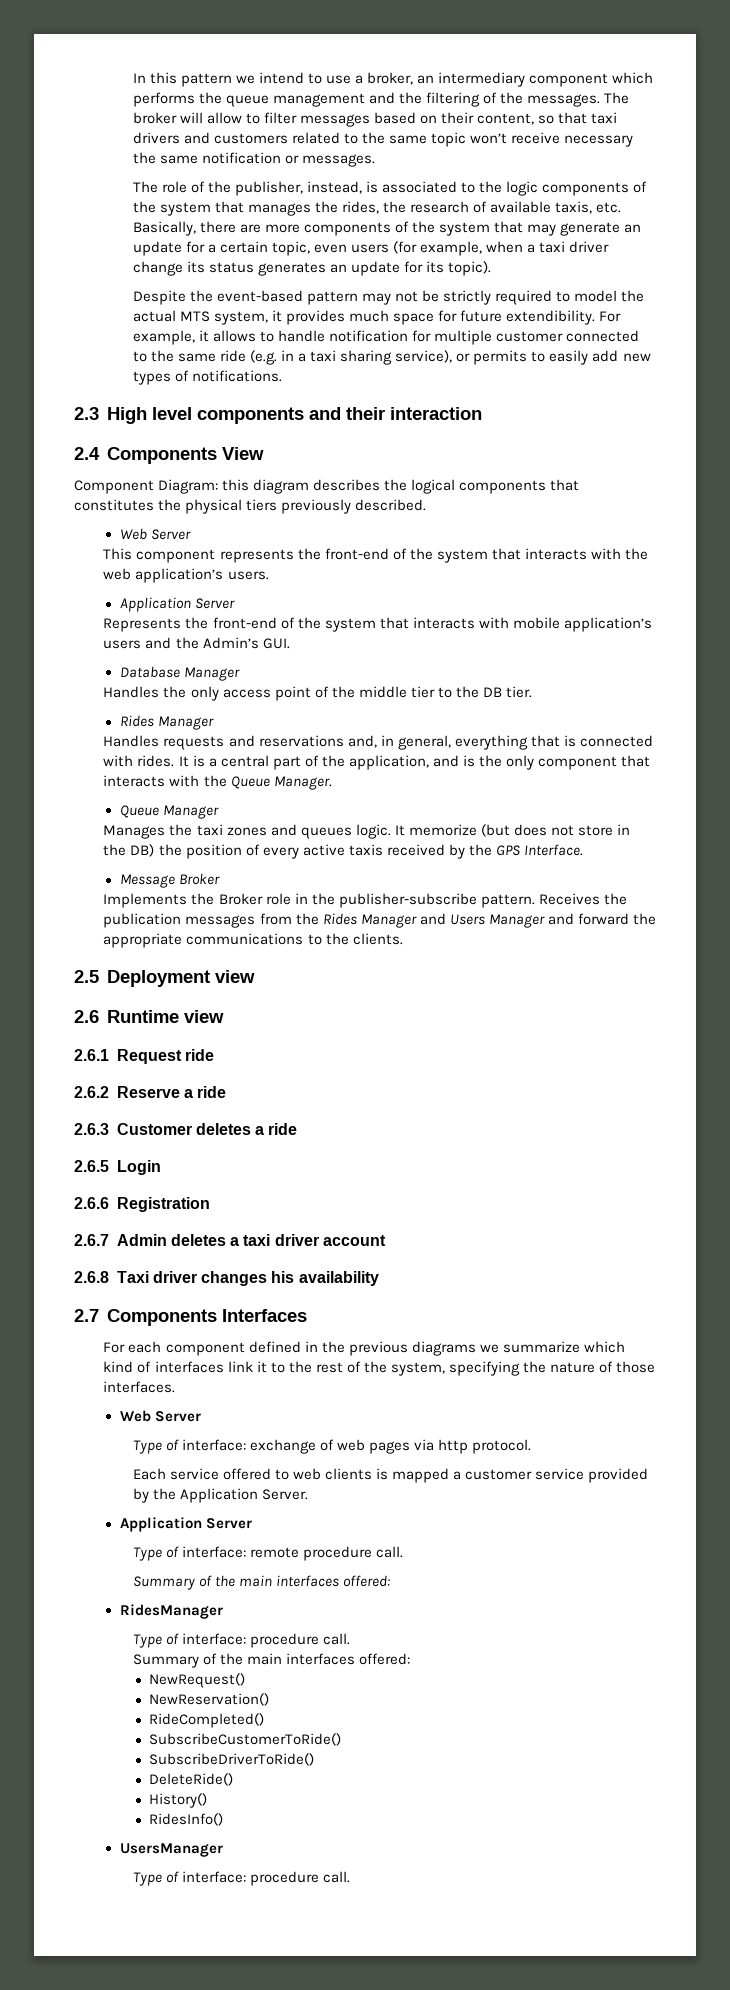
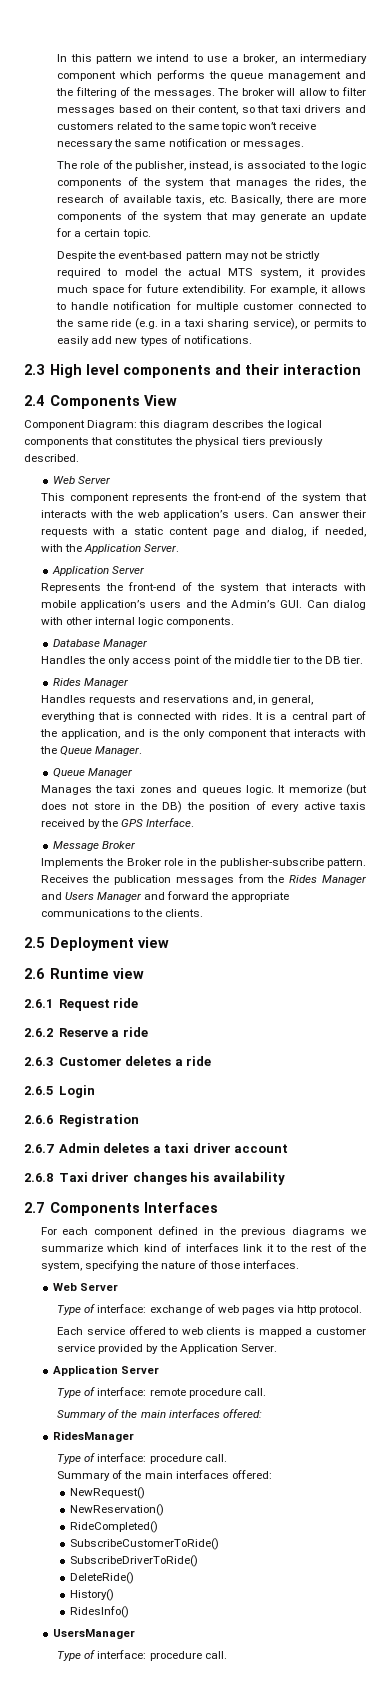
[271,241,610,256] [132,261,492,276] topic, even users (for example, when a taxi driver change its status generates an update for its topic). -> [122,229,151,239] topic.
(269, 575) none -> [272,510,366,518] [40,526,367,537] [40,544,179,554] Can answer their requests with a static content page and dialog, if needed, with the Application Server.
(290, 643) none -> [306,600,366,610] [40,617,235,627] Can dialog with other internal logic components.

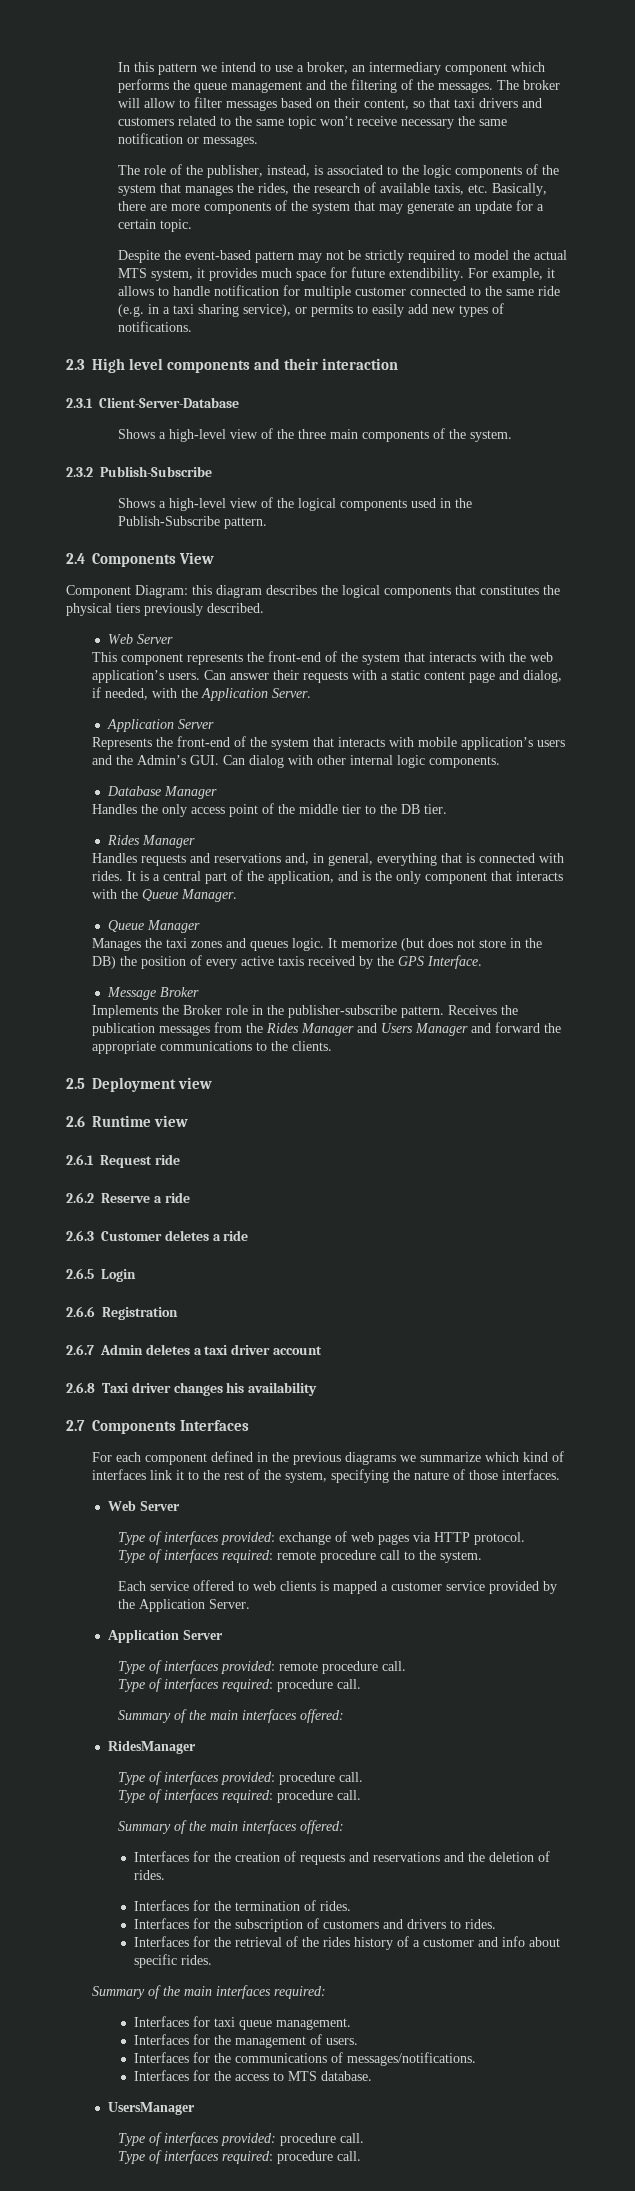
(361, 369) none -> [66,397,239,408] [118,428,513,442] [66,466,212,477] [118,497,473,511] [118,516,268,529] // 2.3.1 Client-Server-Database // Shows a high-level view of the three main components of the system. // 2.3.2 Publish-Subscribe // Shows a high-level view of the logical components used in the Publish-Subscribe pattern.
[97,1304,147,1313] interface: -> [164,1531,276,1545] interfaces provided:
[297,1305,317,1315] http -> [434,1532,471,1542] HTTP
(363, 1310) none -> [118,1549,483,1563] // Type of interfaces required: remote procedure call to the system.
[97,1387,147,1396] interface: -> [164,1660,276,1674] interfaces provided:
(266, 1392) none -> [118,1678,362,1692] // Type of interfaces required: procedure call.
[97,1453,227,1464] [57,1470,272,1481] [69,1487,145,1499] [69,1504,164,1516] [69,1521,158,1533] [69,1538,219,1550] [69,1555,198,1567] [69,1572,134,1584] [69,1589,114,1601] [69,1606,129,1618] interface: procedure call. // Summary of the main interfaces offered: // NewRequest() // NewReservation() // RideCompleted() // SubscribeCustomerToRide() // SubscribeDriverToRide() // DeleteRide() // History() // RidesInfo() -> [164,1771,364,1785] [118,1789,362,1803] [118,1820,345,1834] [133,1851,550,1865] [133,1870,165,1880] [133,1900,351,1911] [133,1918,496,1932] [133,1936,560,1950] [133,1954,212,1968] [92,1985,327,1999] [133,2016,351,2030] [133,2034,358,2048] [133,2052,476,2066] [133,2070,372,2081] interfaces provided: procedure call. // Type of interfaces required: procedure call. // Summary of the main interfaces offered: // Interfaces for the creation of requests and reservations and the deletion of rides. // Interfaces for the termination of rides. // Interfaces for the subscription of customers and drivers to rides. // Interfaces for the retrieval of the rides history of a customer and info about specific rides. // Summary of the main interfaces required: // Interfaces for taxi queue management. // Interfaces for the management of users. // Interfaces for the communications of messages/notifications. // Interfaces for the access to MTS database.
[97,1650,227,1661] interface: procedure call. -> [164,2132,365,2146] [118,2150,362,2164] interfaces provided: procedure call. // Type of interfaces required: procedure call.

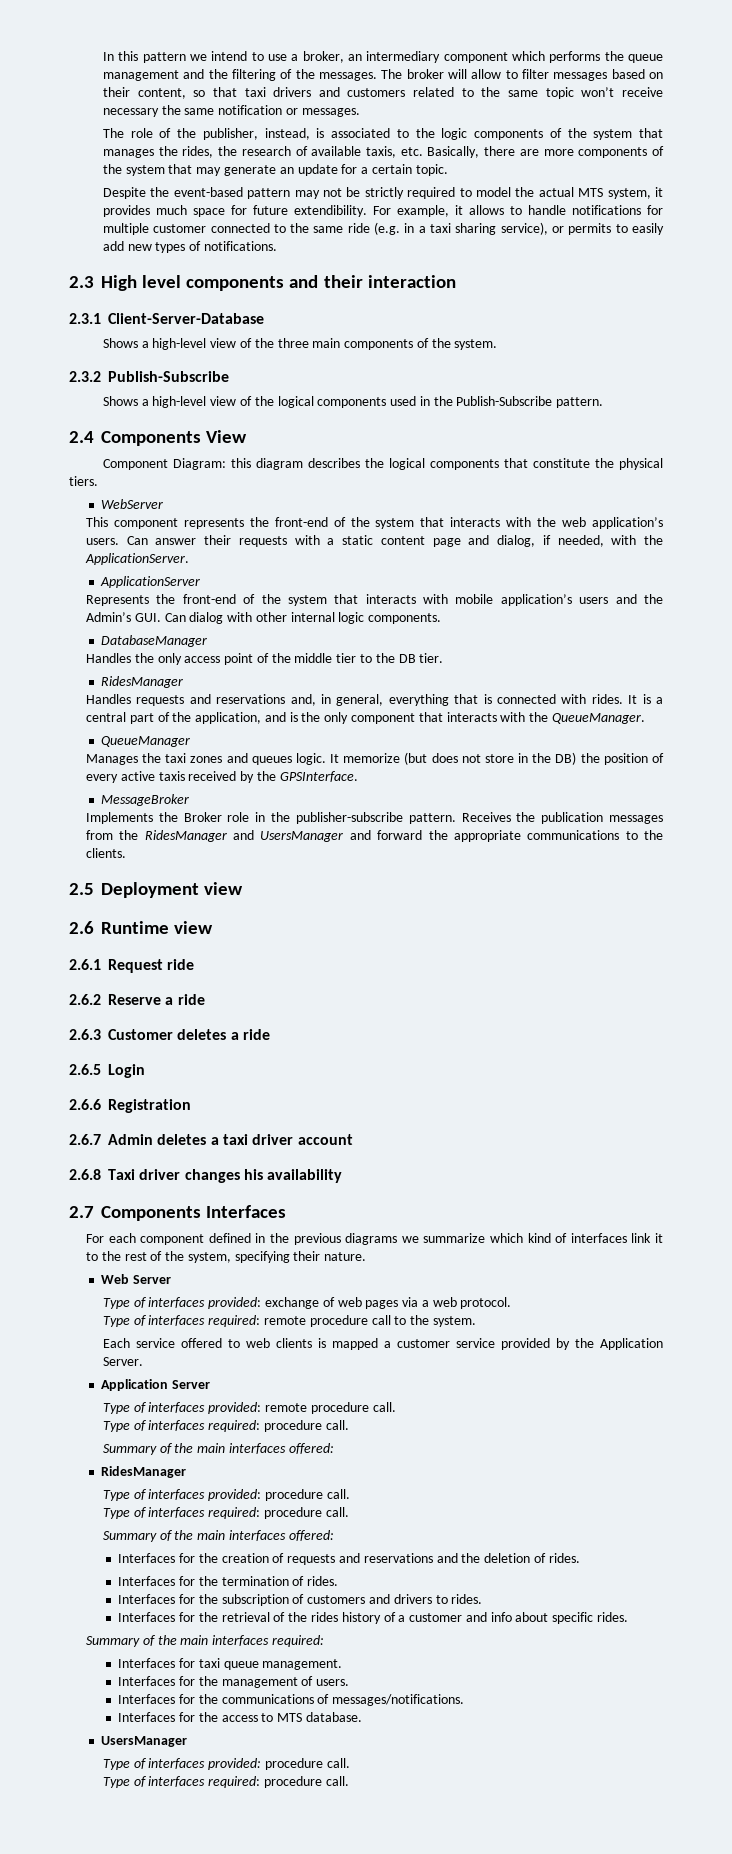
[214,285,280,296] notification -> [571,205,641,215] notifications
[480,585,539,595] constitutes -> [533,458,591,468] constitute
[116,603,264,616] [107,634,173,644] tiers previously described. // Web Server -> [69,476,98,486] [101,499,164,509] tiers. // WebServer
[201,688,312,701] [106,719,214,732] Application Server. // Application Server -> [84,553,189,565] [100,576,201,588] ApplicationServer. // ApplicationServer
[106,786,217,799] Database Manager -> [101,635,208,647] DatabaseManager
[106,835,195,848] Rides Manager -> [101,676,184,688] RidesManager
[142,889,238,902] [107,920,200,933] Queue Manager. // Queue Manager -> [551,713,645,724] [101,736,191,747] QueueManager. // QueueManager
[398,955,483,969] [106,987,199,1000] GPS Interface. // Message Broker -> [279,771,358,782] [101,794,190,806] GPSInterface. // MessageBroker
[266,1023,469,1036] Rides Manager and Users Manager -> [144,830,344,842] RidesManager and UsersManager
[393,1469,561,1480] the nature of those interfaces. -> [293,1251,367,1261] their nature.
[434,1532,471,1542] HTTP -> [421,1297,457,1307] a web

